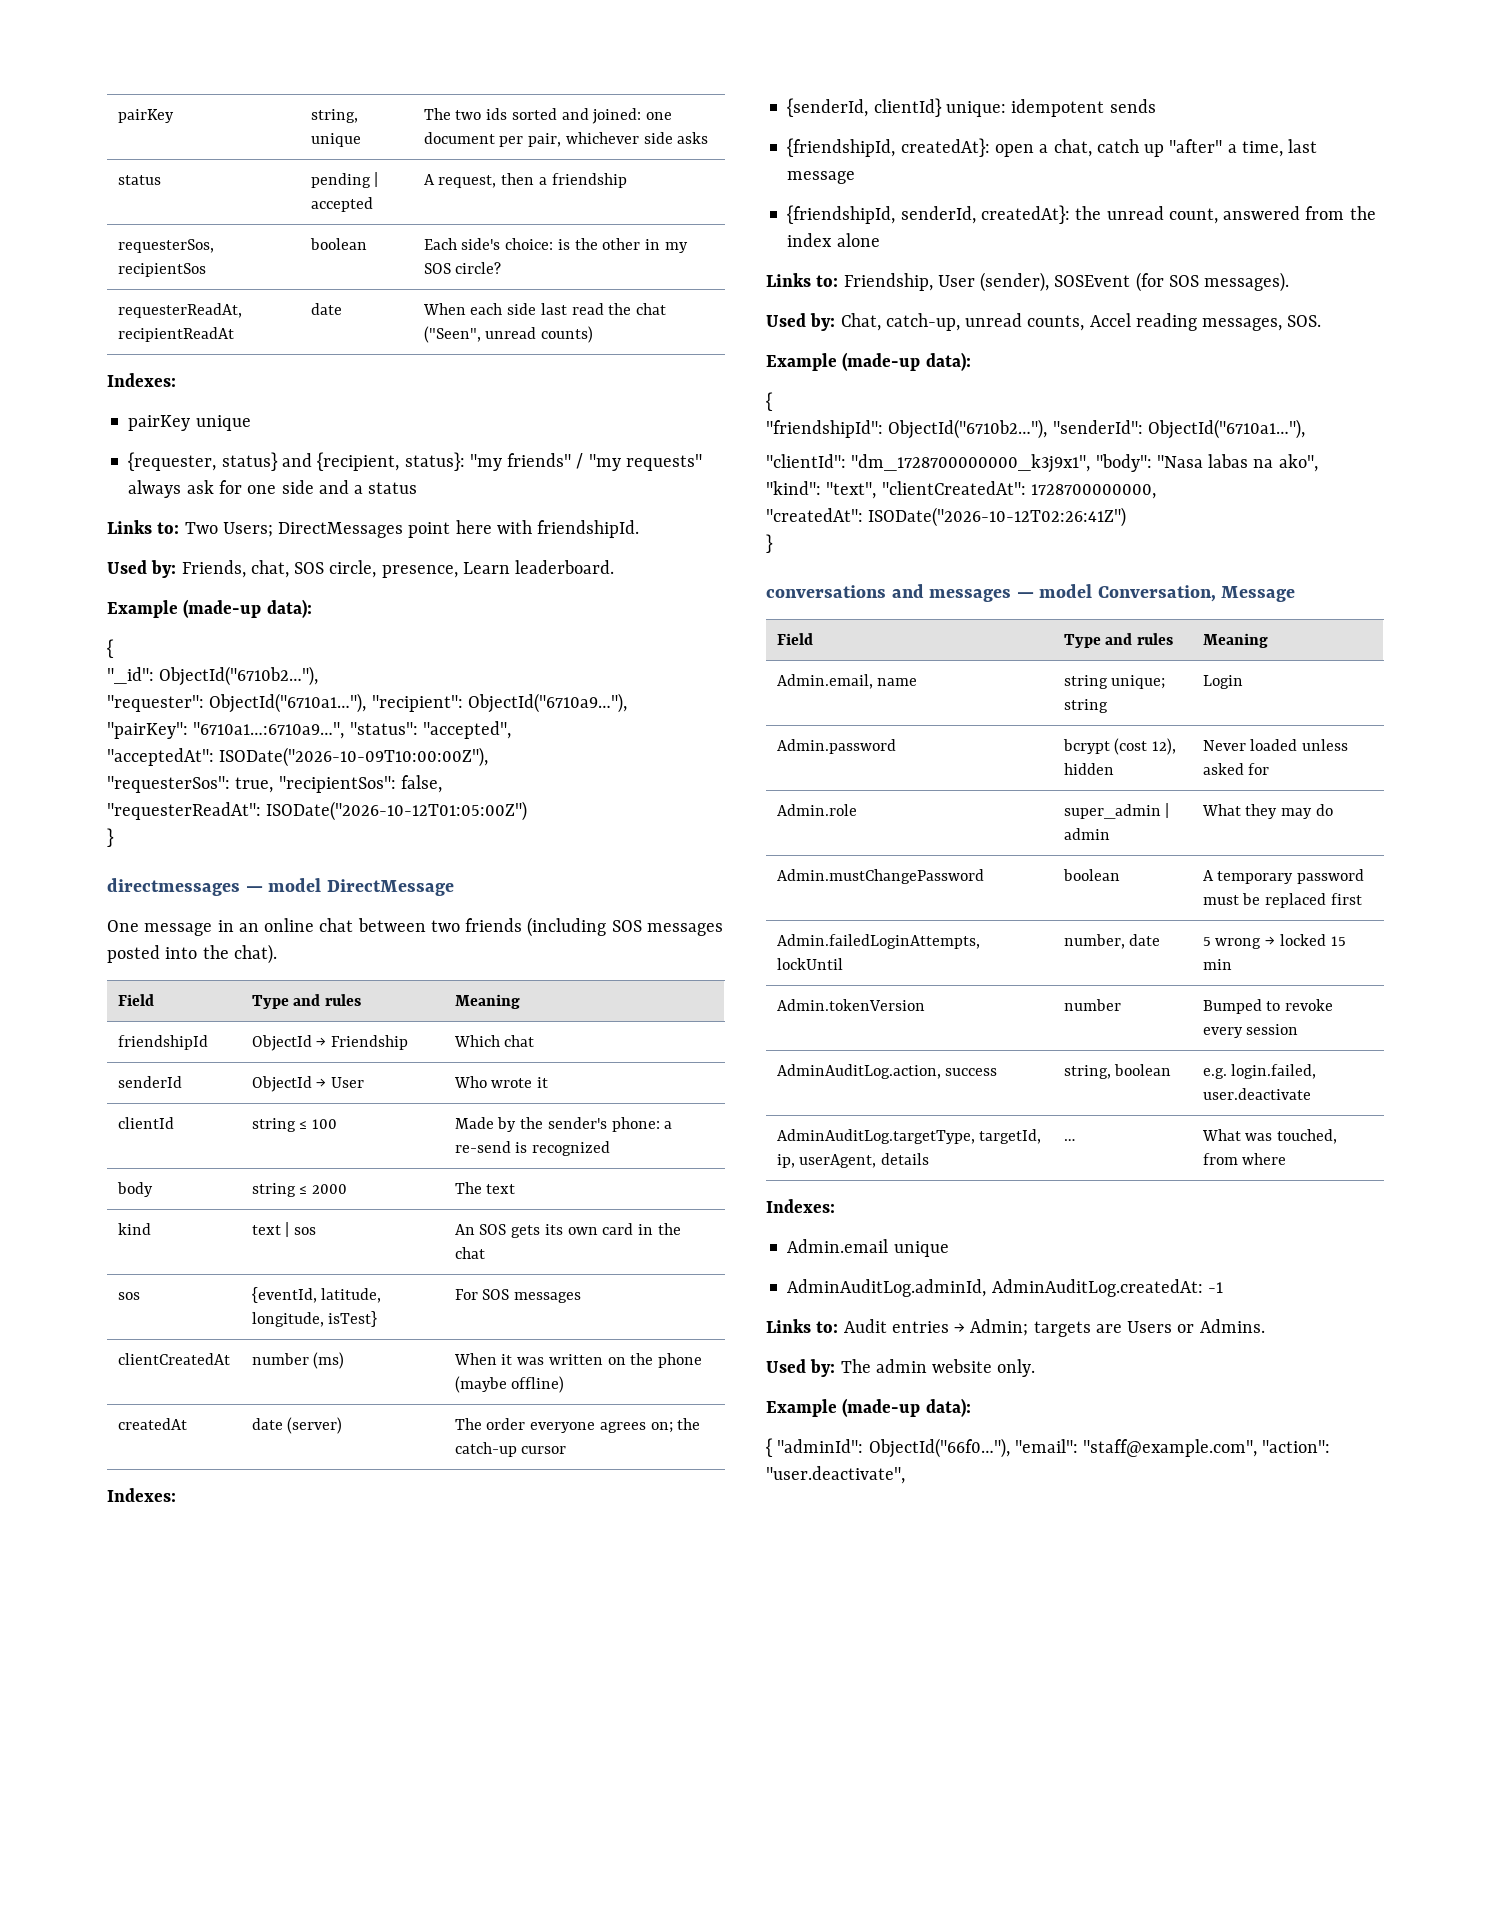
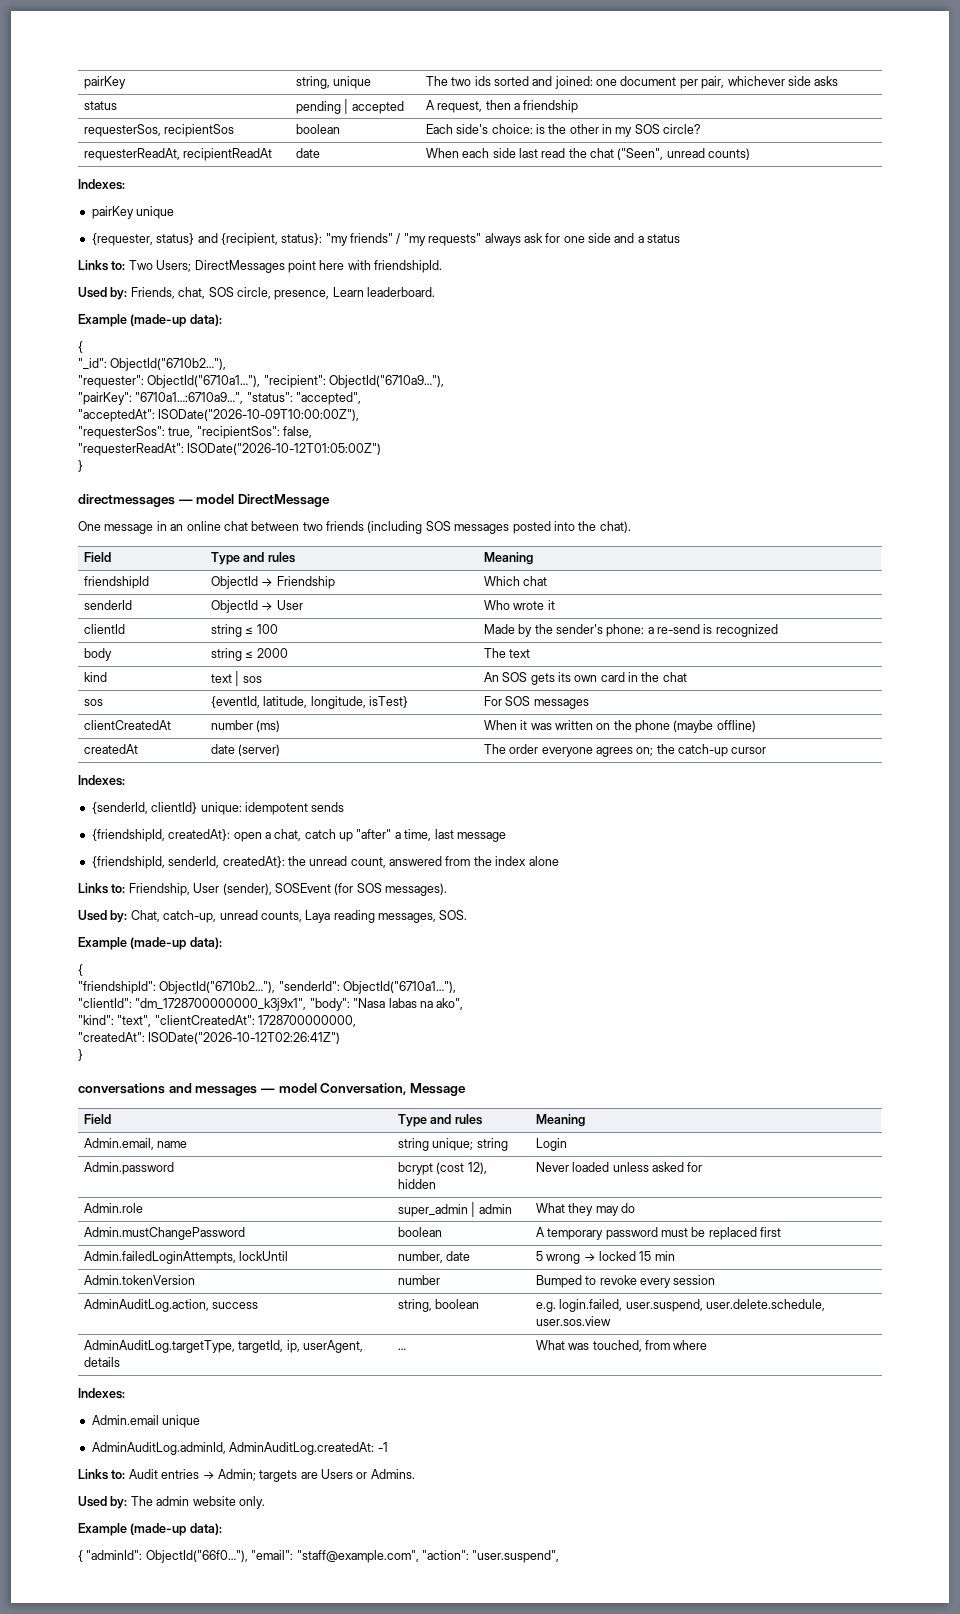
[1089,313,1131,327] Accel -> [305,910,331,923] Laya
[1202,1088,1311,1100] user.deactivate -> [625,1299,825,1312] [535,1316,611,1326] user.suspend, user.delete.schedule, user.sos.view
[766,1466,905,1484] "user.deactivate", -> [472,1550,560,1563] "user.suspend",

